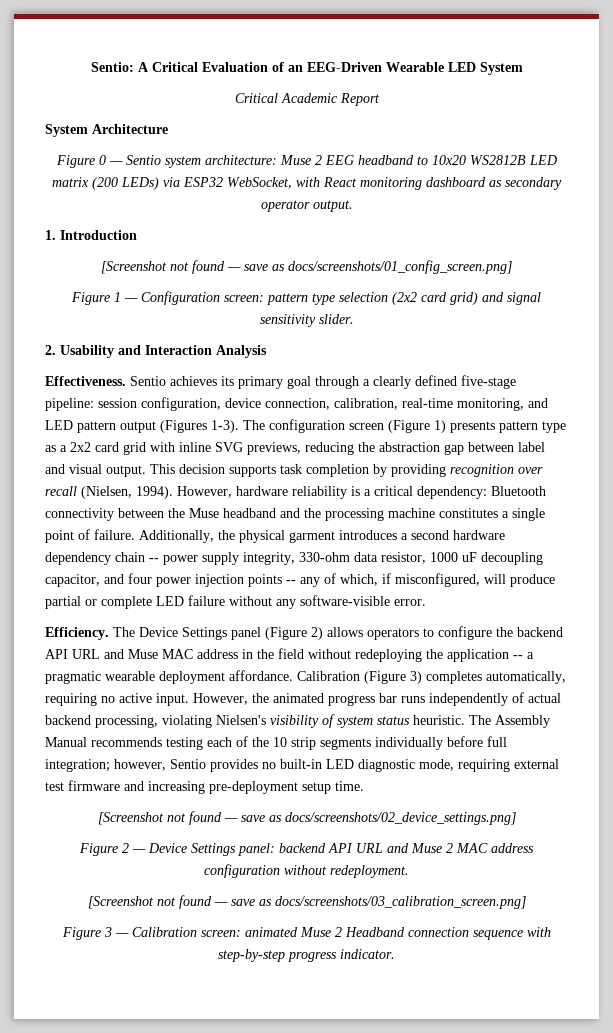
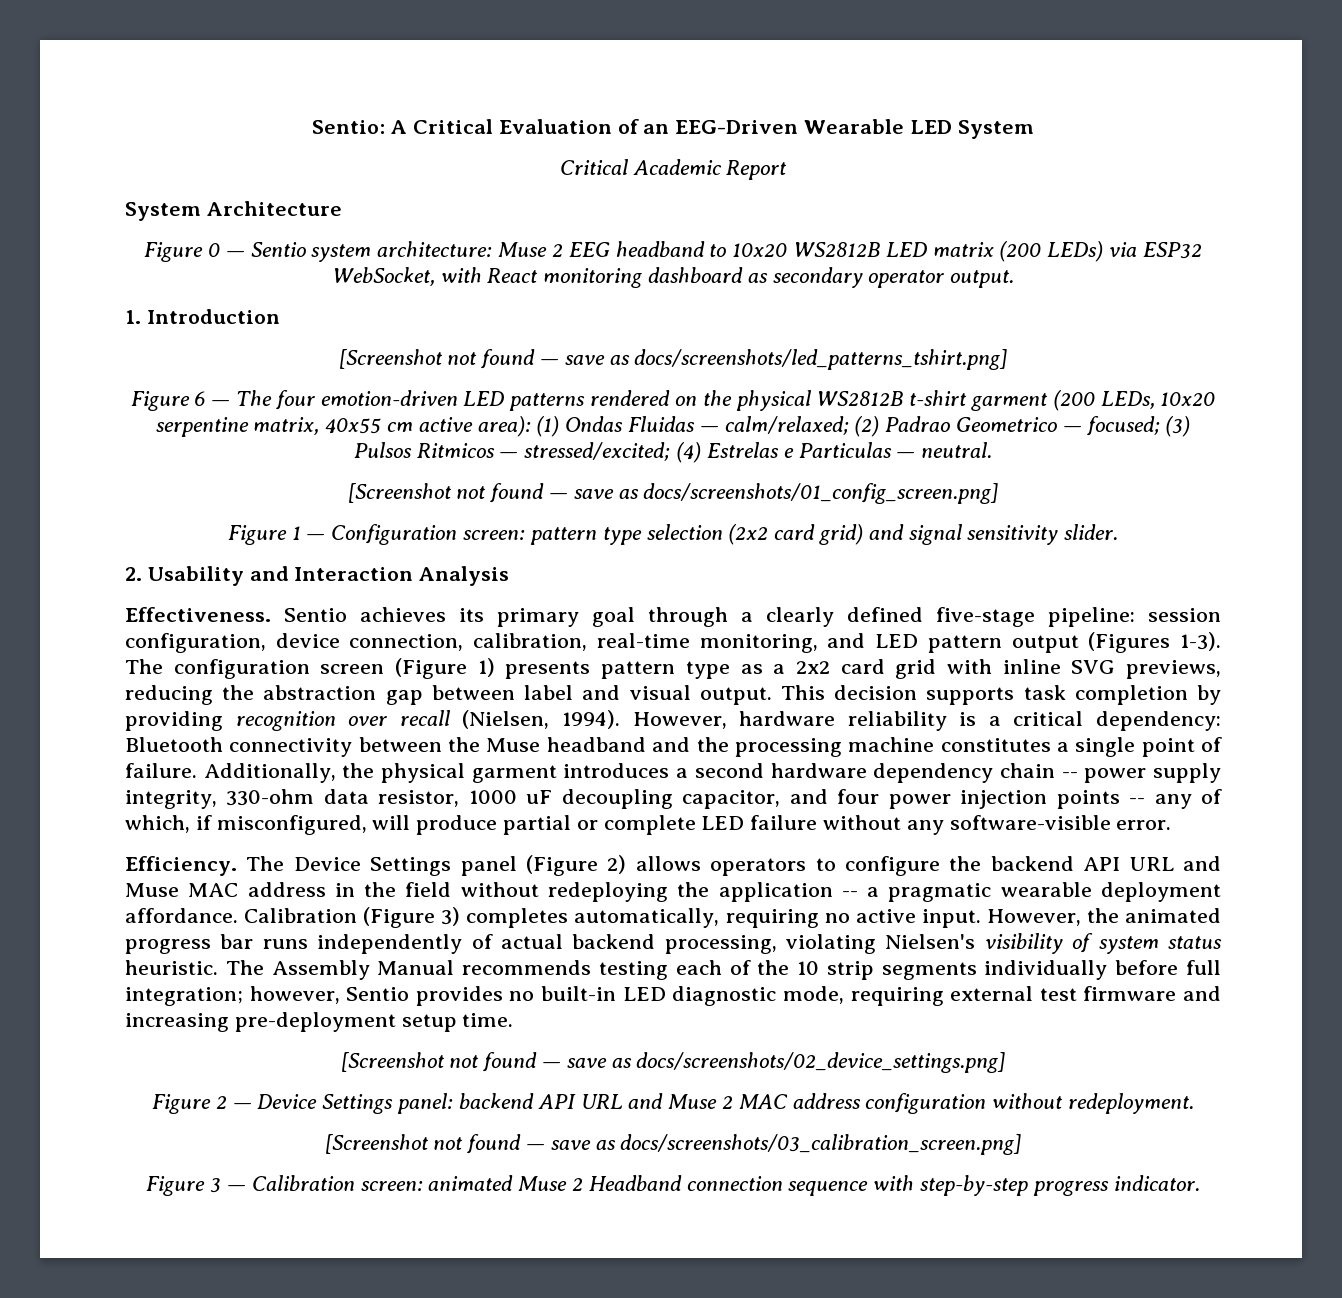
(137, 235) none -> [338,349,1008,370] [130,390,1216,411] [155,416,1191,437] [353,442,993,463] // [Screenshot not found — save as docs/screenshots/led_patterns_tshirt.png] // Figure 6 — The four emotion-driven LED patterns rendered on the physical WS2812B t-shirt garment (200 LEDs, 10x20 serpentine matrix, 40x55 cm active area): (1) Ondas Fluidas — calm/relaxed; (2) Padrao Geometrico — focused; (3) Pulsos Ritmicos — stressed/excited; (4) Estrelas e Particulas — neutral.

